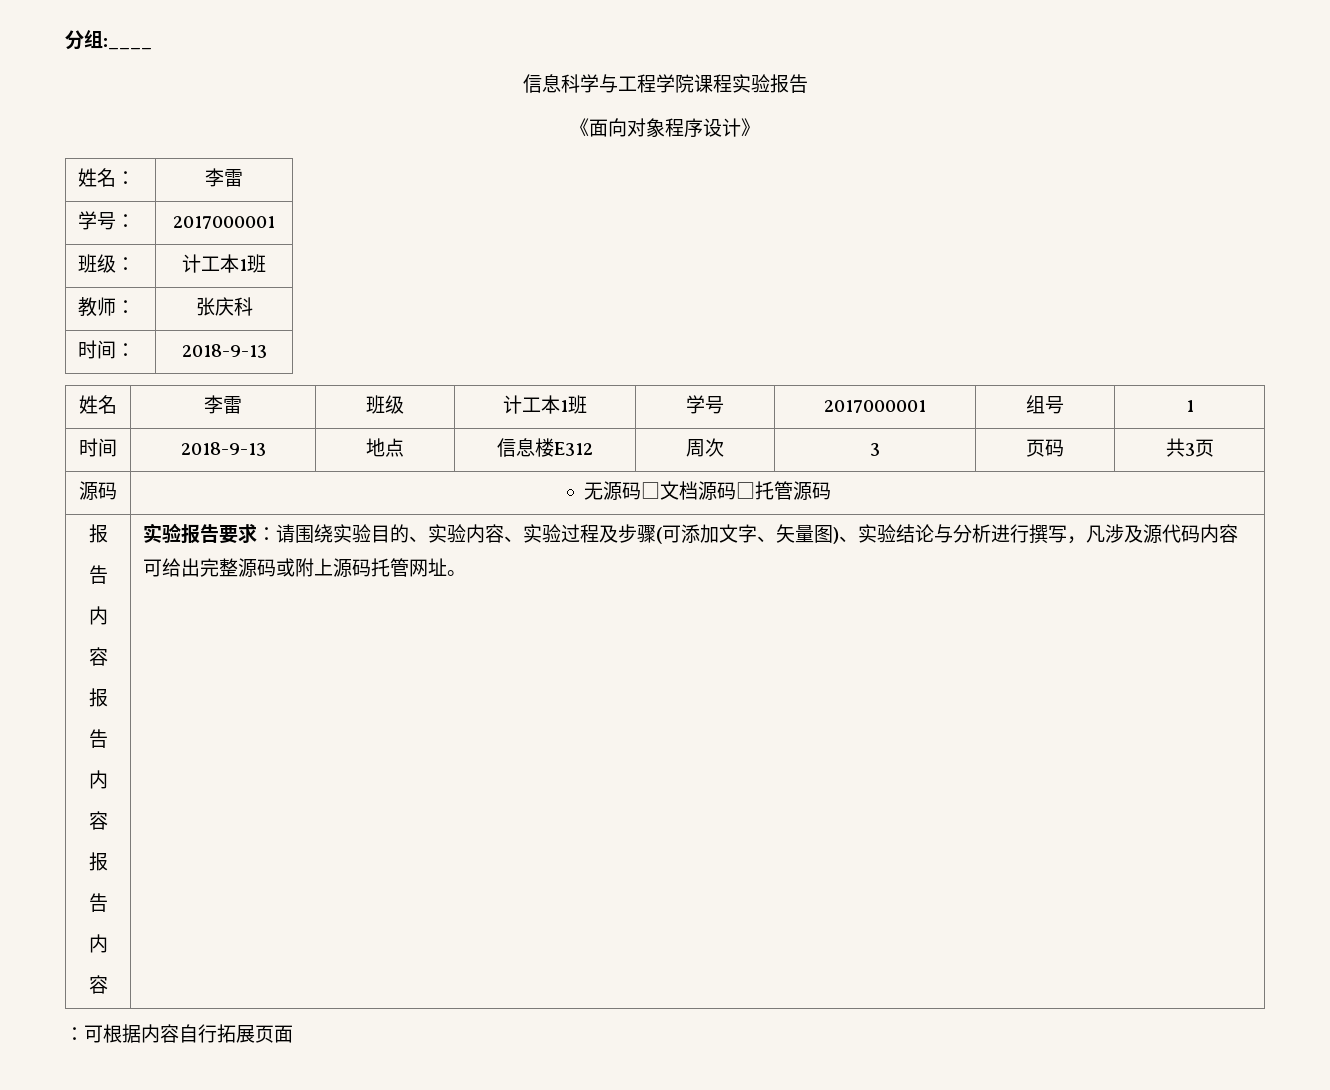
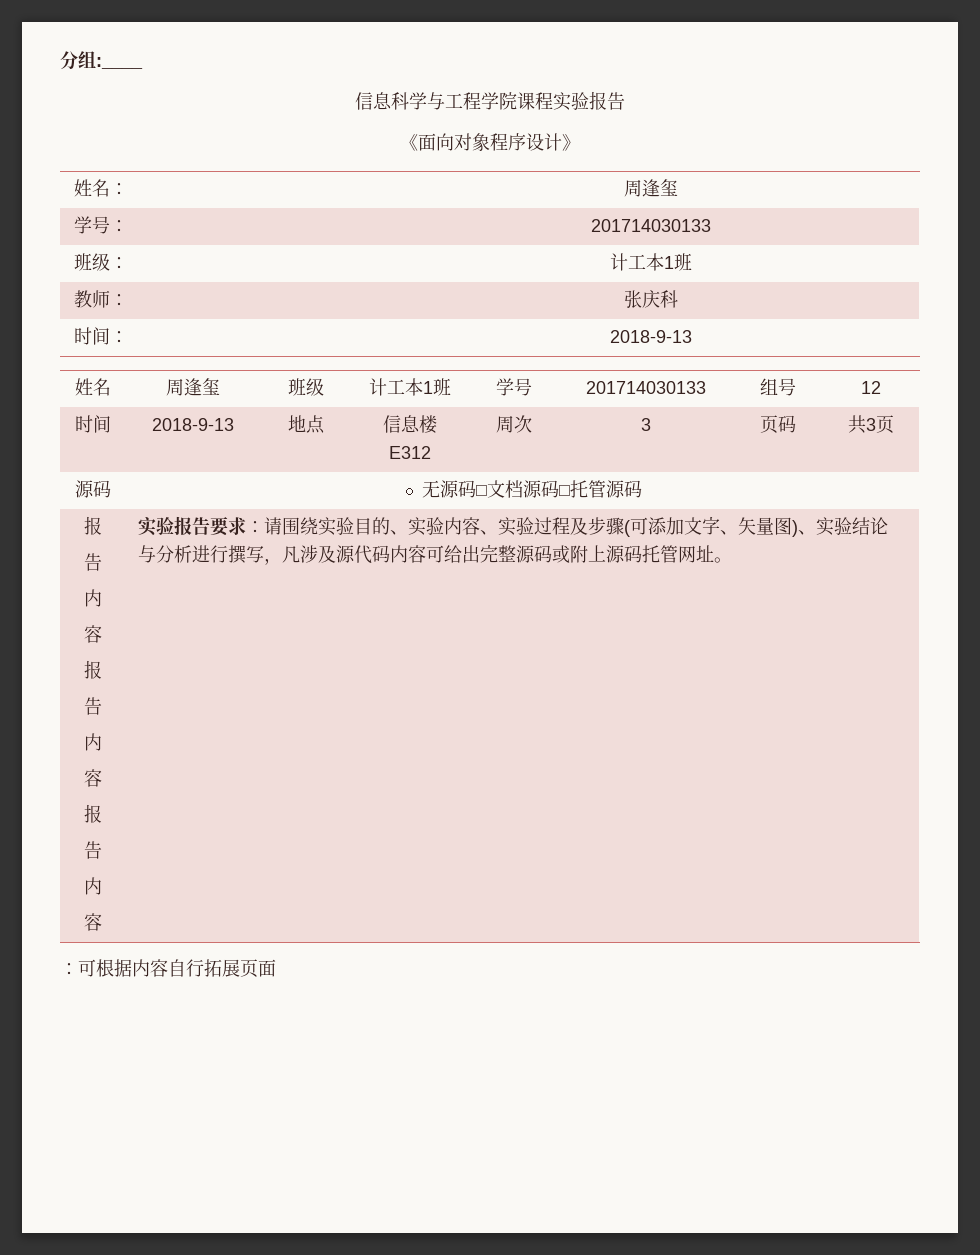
[205,168,243,187] 李雷 -> [624,179,678,197] 周逢玺
[173,216,275,229] 2017000001 -> [591,219,711,232] 201714030133
[204,395,242,414] 李雷 -> [166,378,220,396] 周逢玺
[824,400,926,413] 2017000001 -> [585,381,706,394] 201714030133
[1185,400,1194,412] 1 -> [861,381,881,394] 12

